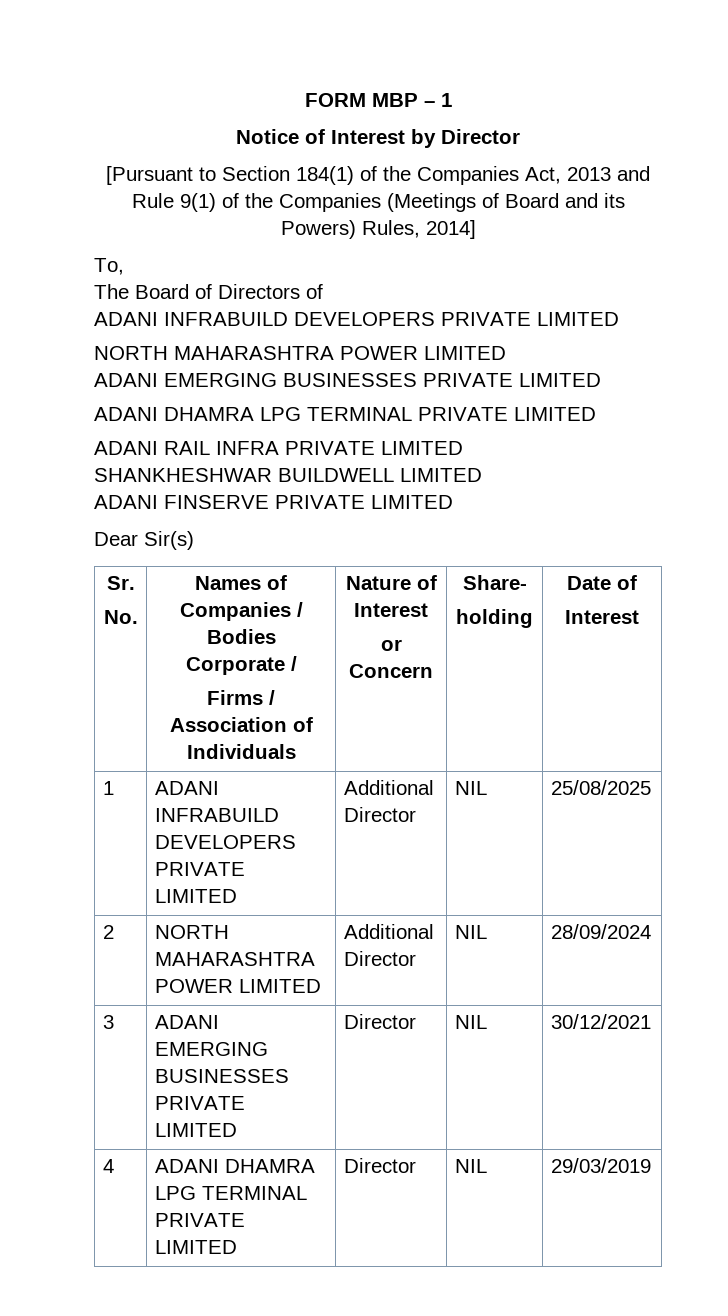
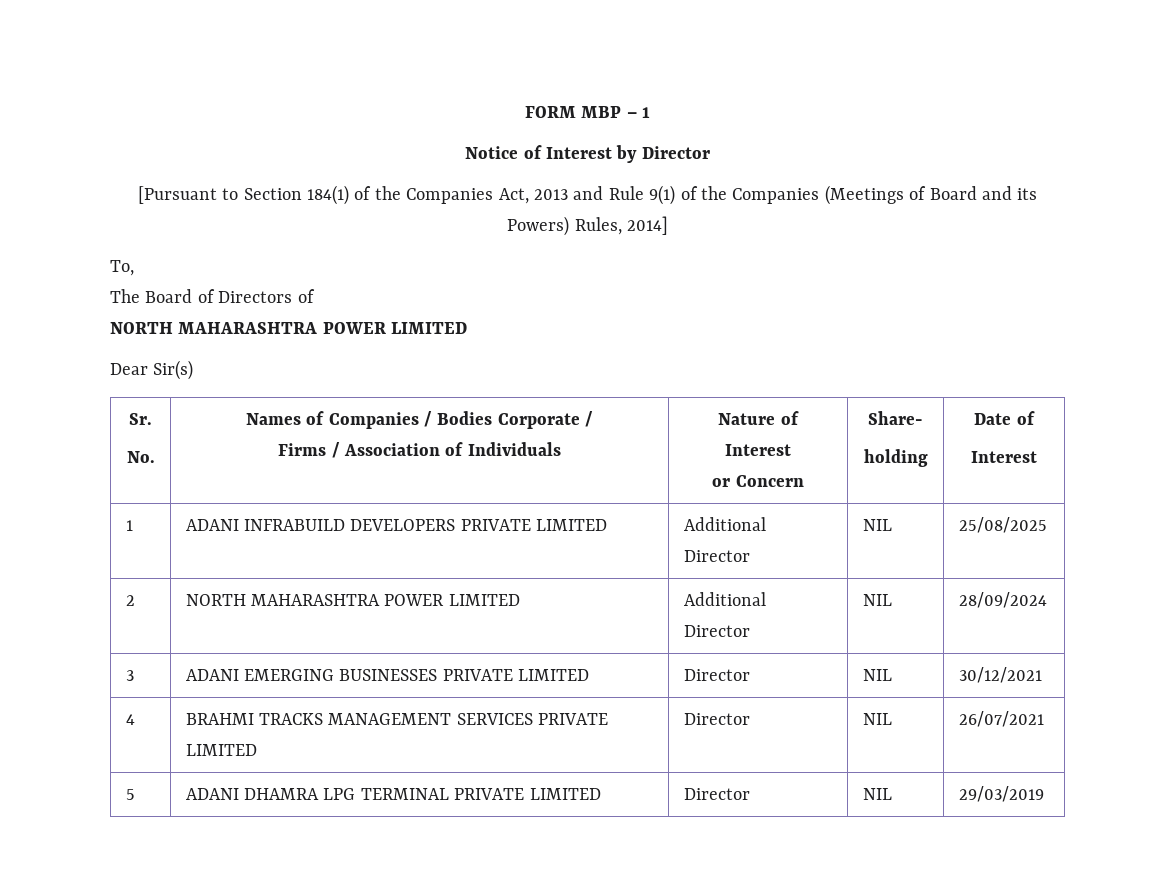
[94,312,619,326] [94,346,506,360] [94,373,601,387] [94,407,596,421] [94,441,463,455] [94,468,482,482] [94,495,453,509] // ADANI INFRABUILD DEVELOPERS PRIVATE LIMITED // NORTH MAHARASHTRA POWER LIMITED // ADANI EMERGING BUSINESSES PRIVATE LIMITED // ADANI DHAMRA LPG TERMINAL PRIVATE LIMITED // ADANI RAIL INFRA PRIVATE LIMITED // SHANKHESHWAR BUILDWELL LIMITED // ADANI FINSERVE PRIVATE LIMITED -> [110,322,468,334] // NORTH MAHARASHTRA POWER LIMITED
(114, 1166) none -> [185,713,609,725] [185,744,257,756] [683,713,750,725] [862,713,892,725] [958,711,1044,727] [125,789,135,800] | BRAHMI TRACKS MANAGEMENT SERVICES PRIVATE LIMITED | Director | NIL | 26/07/2021 // 5

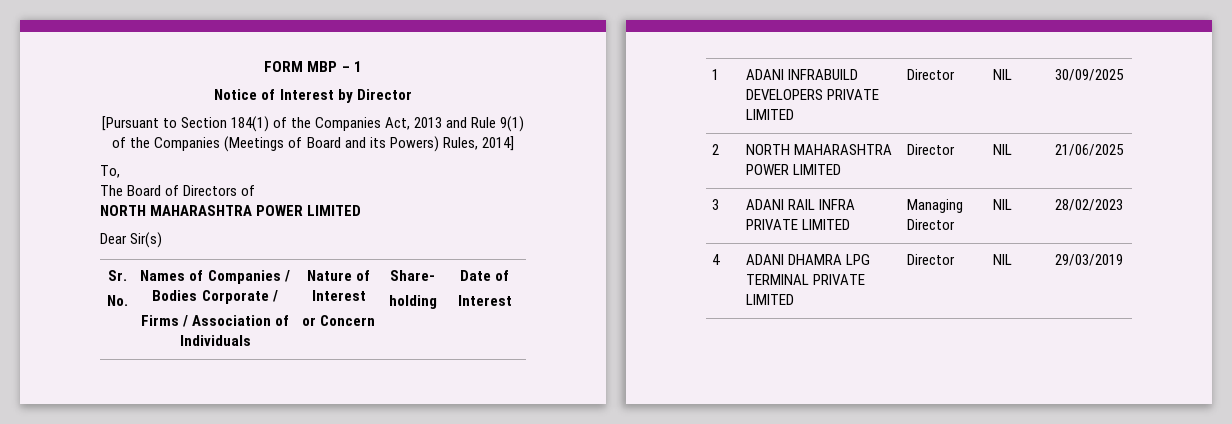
[683,517,766,531] [683,550,750,562] [862,519,892,531] [958,517,1047,533] Additional Director | NIL | 25/08/2025 -> [907,69,956,80] [993,69,1013,80] [1055,69,1125,81] Director | NIL | 30/09/2025
[683,592,766,606] [683,625,750,637] [862,594,892,606] [958,592,1047,608] Additional Director | NIL | 28/09/2024 -> [907,144,956,155] [993,144,1013,155] [1055,144,1125,156] Director | NIL | 21/06/2025
[244,669,590,681] [683,669,750,681] [862,669,892,681] [958,667,1042,683] EMERGING BUSINESSES PRIVATE LIMITED | Director | NIL | 30/12/2021 -> [788,199,856,210] [746,219,851,230] [907,199,964,213] [907,219,956,230] [993,199,1013,210] [1055,199,1124,211] RAIL INFRA PRIVATE LIMITED | Managing Director | NIL | 28/02/2023
[185,713,609,725] [185,744,257,756] [683,713,750,725] [862,713,892,725] [958,711,1044,727] [125,789,135,800] | BRAHMI TRACKS MANAGEMENT SERVICES PRIVATE LIMITED | Director | NIL | 26/07/2021 // 5 -> (721, 259) none

